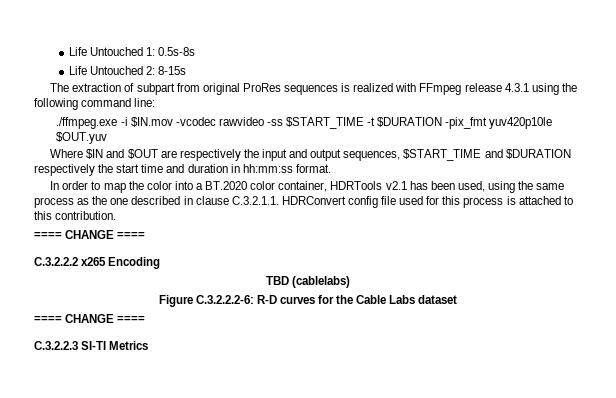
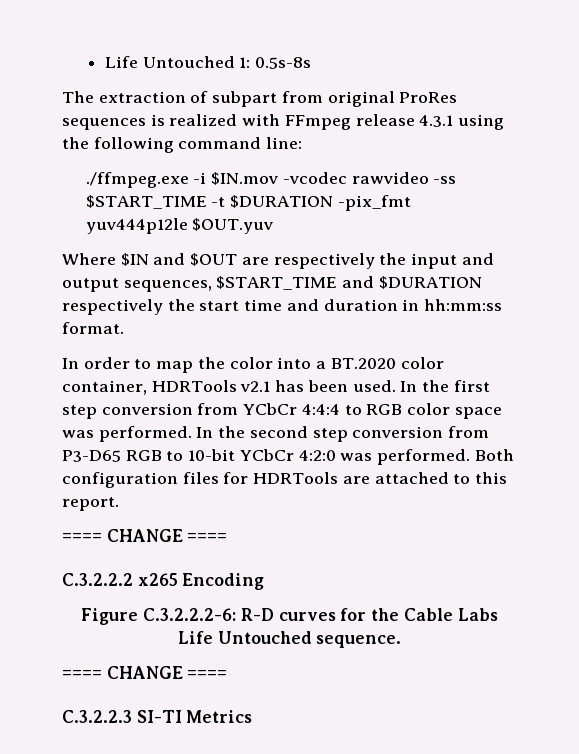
[69,66,187,75] // Life Untouched 2: 8-15s -> (312, 63) none
[489,117,553,129] yuv420p10le -> [85,218,188,234] yuv444p12le
[457,181,565,193] [34,196,516,208] used, using the same process as the one described in clause C.3.2.1.1. HDRConvert config file used for this process is -> [352,380,490,392] [62,403,502,419] [62,426,490,442] [62,449,514,465] [62,472,370,488] used. In the first step conversion from YCbCr 4:4:4 to RGB color space was performed. In the second step conversion from P3-D65 RGB to 10-bit YCbCr 4:2:0 was performed. Both configuration files for HDRTools are
[55,211,117,220] contribution. -> [62,497,119,511] report.
[265,276,351,288] // TBD (cablelabs) -> (265, 581) none
[418,295,458,304] dataset -> [177,631,402,648] Life Untouched sequence.

